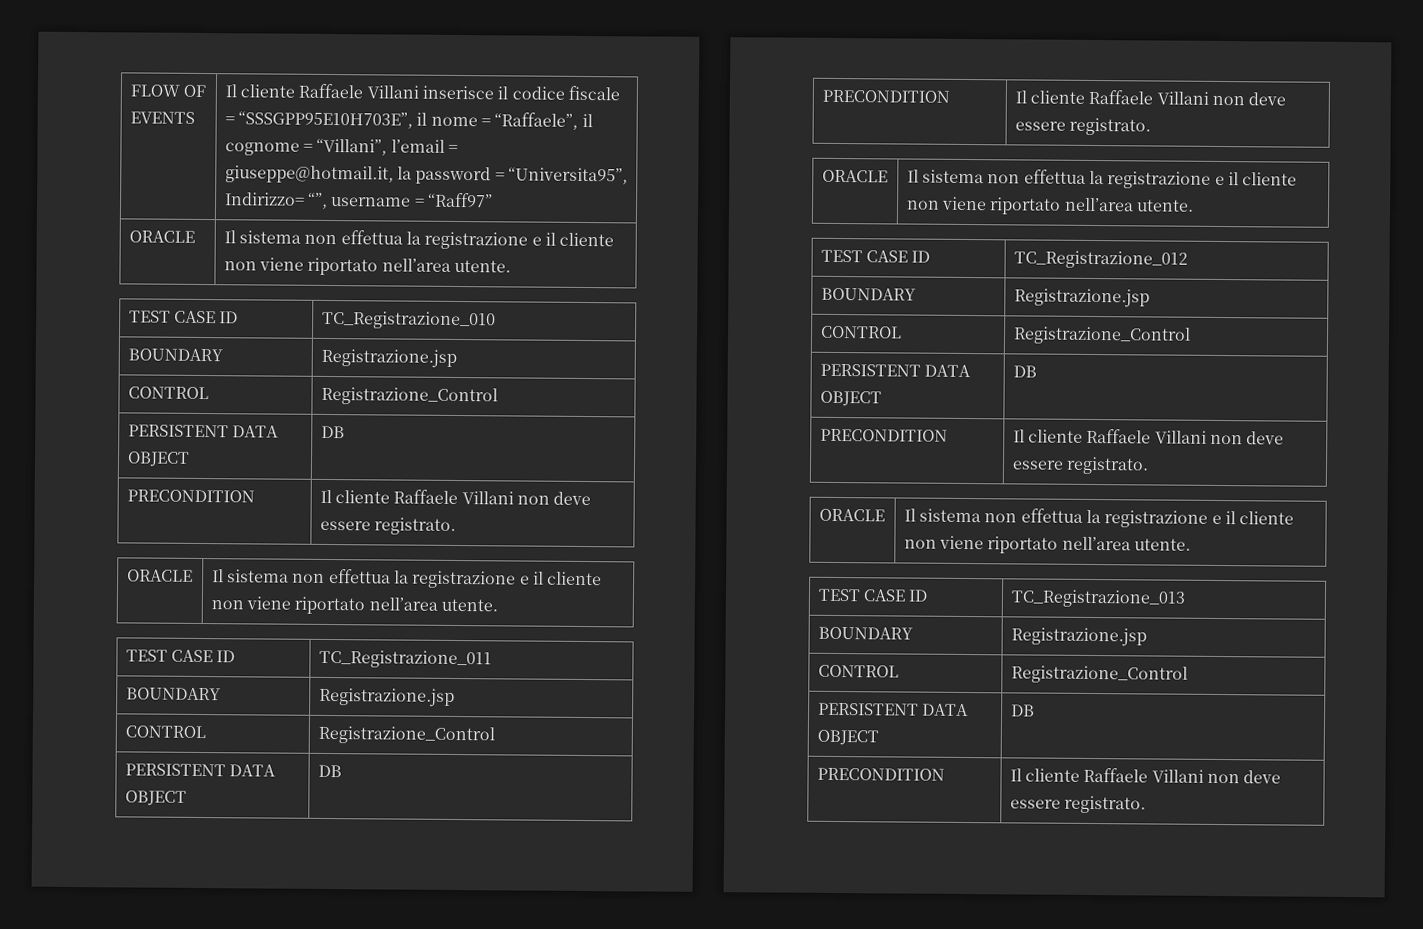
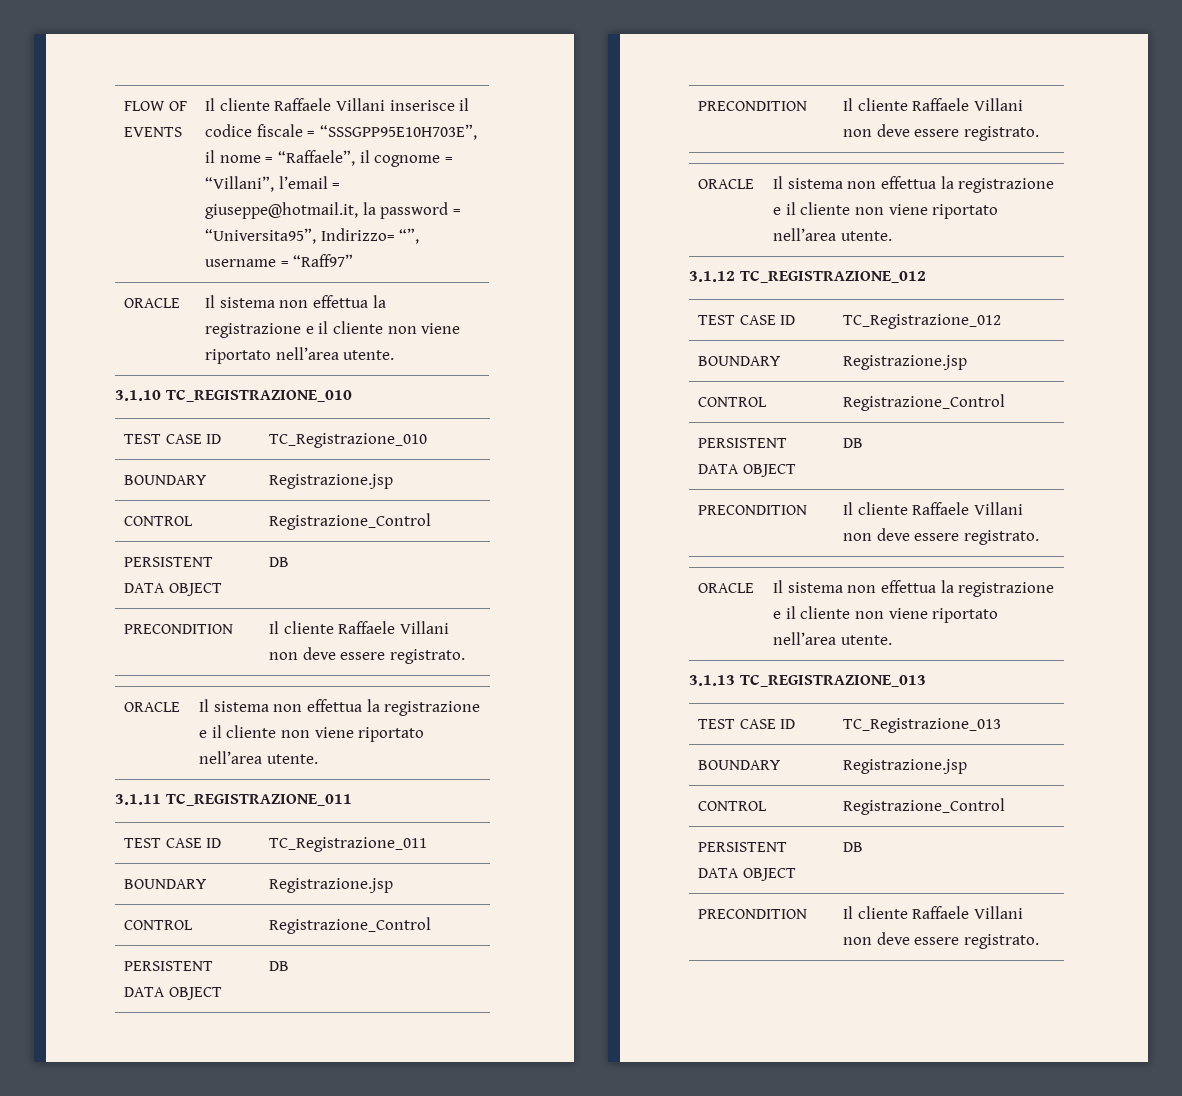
(511, 266) none -> [115,389,352,402] // 3.1.10 TC_REGISTRAZIONE_010
(498, 605) none -> [115,793,352,806] // 3.1.11 TC_REGISTRAZIONE_011
(1194, 205) none -> [689,270,926,283] // 3.1.12 TC_REGISTRAZIONE_012
(1191, 544) none -> [689,674,926,687] // 3.1.13 TC_REGISTRAZIONE_013

